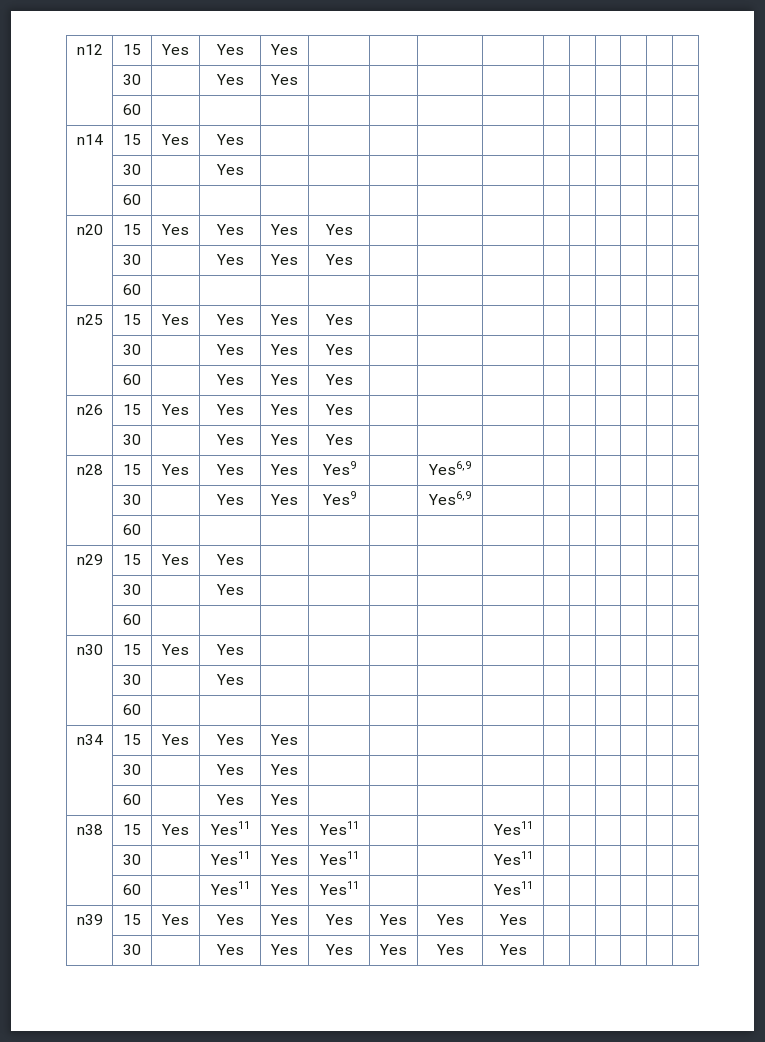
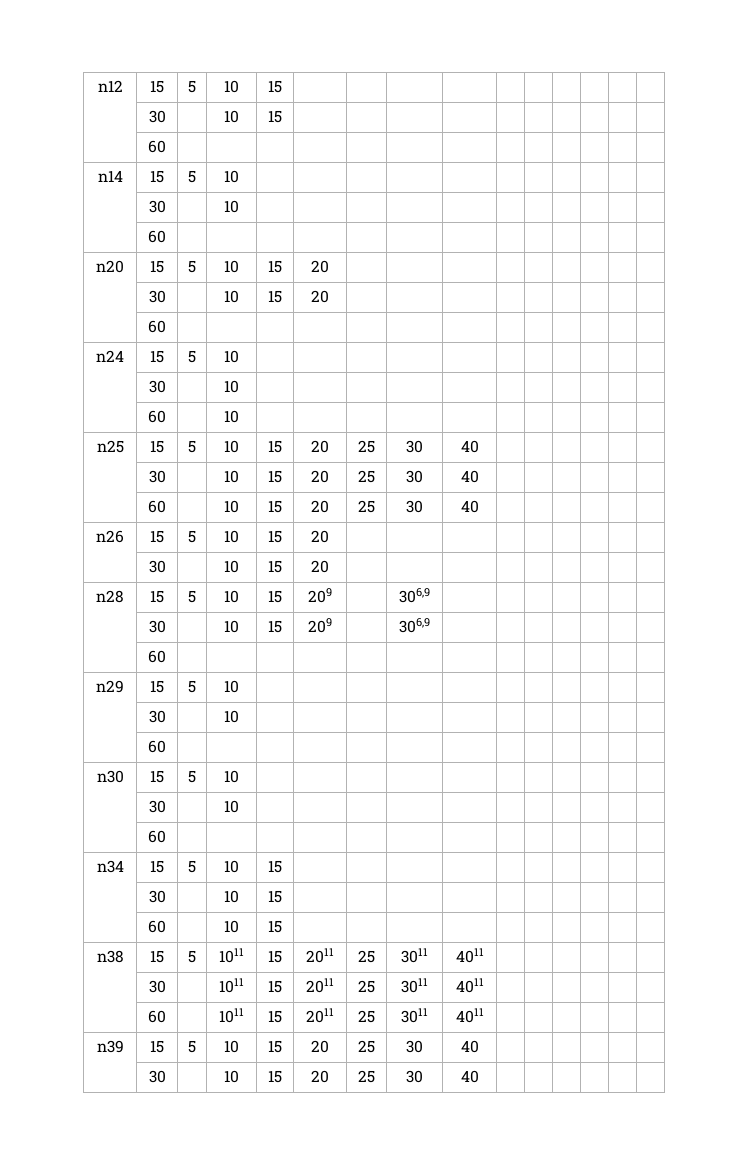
[161,44,189,55] [215,44,244,55] [270,44,298,55] [123,74,141,85] [215,74,244,85] [270,74,298,85] Yes | Yes | Yes | | | | | | | | | | // | 30 | | Yes | Yes -> [188,80,196,93] [224,80,239,93] [268,80,282,93] [148,110,166,123] [224,110,239,123] [268,110,282,123] 5 | 10 | 15 | | | | | | | | | | // | 30 | | 10 | 15
[161,134,189,145] [215,134,244,145] [123,164,141,175] [215,164,244,175] Yes | Yes | | | | | | | | | | | // | 30 | | Yes -> [188,170,196,183] [224,170,239,183] [148,200,166,213] [224,200,239,213] 5 | 10 | | | | | | | | | | | // | 30 | | 10
[161,224,189,235] [215,224,244,235] [270,224,298,235] [324,224,353,235] [123,254,141,265] [215,254,244,265] [270,254,298,265] [324,254,353,265] [123,284,141,295] [76,314,103,325] [123,314,141,325] [161,314,189,325] [215,314,244,325] [270,314,298,325] [324,314,353,325] [123,344,141,355] [215,344,244,355] [270,344,298,355] [324,344,353,355] [123,374,141,385] [215,374,244,385] [270,374,298,385] [324,374,353,385] [76,404,103,415] [123,404,141,415] [161,404,189,415] [215,404,244,415] [270,404,298,415] [324,404,353,415] [123,434,141,445] [215,434,244,445] [270,434,298,445] [324,434,353,445] [76,464,103,475] [123,464,141,475] [161,464,189,475] [215,464,244,475] [270,464,298,475] [321,461,356,475] [428,461,471,475] [123,494,141,505] [215,494,244,505] [270,494,298,505] [321,491,356,505] [428,491,471,505] Yes | Yes | Yes | Yes | | | | | | | | | // | 30 | | Yes | Yes | Yes | | | | | | | | | // | 60 | | | | | | | | | | | | | // n25 | 15 | Yes | Yes | Yes | Yes | | | | | | | | | // | 30 | | Yes | Yes | Yes | | | | | | | | | // | 60 | | Yes | Yes | Yes | | | | | | | | | // n26 | 15 | Yes | Yes | Yes | Yes | | | | | | | | | // | 30 | | Yes | Yes | Yes | | | | | | | | | // n28 | 15 | Yes | Yes | Yes | Yes9 | | Yes6,9 | | | | | | | // | 30 | | Yes | Yes | Yes9 | | Yes6,9 -> [188,260,196,273] [224,260,239,273] [268,260,282,273] [311,260,329,273] [148,290,166,303] [224,290,239,303] [268,290,282,303] [311,290,329,303] [148,320,166,333] [96,350,124,362] [150,350,164,363] [188,350,196,363] [224,350,239,363] [148,380,166,393] [224,380,239,393] [148,410,166,423] [224,410,239,423] [96,440,124,453] [150,440,164,453] [188,440,196,453] [224,440,239,453] [268,440,282,453] [311,440,329,453] [358,440,375,453] [406,440,423,453] [460,440,479,453] [148,470,166,483] [224,470,239,483] [268,470,282,483] [311,470,329,483] [358,470,375,483] [406,470,423,483] [460,470,479,483] [148,500,166,513] [224,500,239,513] [268,500,282,513] [311,500,329,513] [358,500,375,513] [406,500,423,513] [460,500,479,513] [96,530,124,543] [150,530,164,543] [188,530,196,543] [224,530,239,543] [268,530,282,543] [311,530,329,543] [148,560,166,573] [224,560,239,573] [268,560,282,573] [311,560,329,573] [96,590,124,603] [150,590,164,603] [188,590,196,603] [224,590,239,603] [268,590,282,603] [308,588,332,603] [399,588,430,603] [148,620,166,633] [224,620,239,633] [268,620,282,633] [308,618,332,633] [399,618,430,633] 5 | 10 | 15 | 20 | | | | | | | | | // | 30 | | 10 | 15 | 20 | | | | | | | | | // | 60 | | | | | | | | | | | | | // n24 | 15 | 5 | 10 | | | | | | | | | | | // | 30 | | 10 | | | | | | | | | | | // | 60 | | 10 | | | | | | | | | | | // n25 | 15 | 5 | 10 | 15 | 20 | 25 | 30 | 40 | | | | | | // | 30 | | 10 | 15 | 20 | 25 | 30 | 40 | | | | | | // | 60 | | 10 | 15 | 20 | 25 | 30 | 40 | | | | | | // n26 | 15 | 5 | 10 | 15 | 20 | | | | | | | | | // | 30 | | 10 | 15 | 20 | | | | | | | | | // n28 | 15 | 5 | 10 | 15 | 209 | | 306,9 | | | | | | | // | 30 | | 10 | 15 | 209 | | 306,9
[161,554,189,565] [215,554,244,565] [123,584,141,595] [215,584,244,595] Yes | Yes | | | | | | | | | | | // | 30 | | Yes -> [188,680,196,693] [224,680,239,693] [148,710,166,723] [224,710,239,723] 5 | 10 | | | | | | | | | | | // | 30 | | 10
[161,644,189,655] [215,644,244,655] [123,674,141,685] [215,674,244,685] Yes | Yes | | | | | | | | | | | // | 30 | | Yes -> [188,770,196,783] [224,770,239,783] [148,800,166,813] [224,800,239,813] 5 | 10 | | | | | | | | | | | // | 30 | | 10
[161,734,189,745] [215,734,244,745] [270,734,298,745] [123,764,141,775] [215,764,244,775] [270,764,298,775] [123,794,141,805] [215,794,244,805] [270,794,298,805] Yes | Yes | Yes | | | | | | | | | | // | 30 | | Yes | Yes | | | | | | | | | | // | 60 | | Yes | Yes -> [188,860,196,873] [224,860,239,873] [268,860,282,873] [148,890,166,903] [224,890,239,903] [268,890,282,903] [148,920,166,933] [224,920,239,933] [268,920,282,933] 5 | 10 | 15 | | | | | | | | | | // | 30 | | 10 | 15 | | | | | | | | | | // | 60 | | 10 | 15
[161,824,189,835] [209,821,250,835] [270,824,298,835] [318,821,359,835] [492,821,533,835] [123,854,141,865] [209,851,250,865] [270,854,298,865] [318,851,359,865] [492,851,533,865] [123,884,141,895] [209,881,250,895] [270,884,298,895] [318,881,359,895] [492,881,533,895] [76,914,103,925] [123,914,141,925] [161,914,189,925] [215,914,244,925] [270,914,298,925] [324,914,353,925] [379,914,407,925] [435,914,464,925] [498,914,527,925] [123,944,141,955] [215,944,244,955] [270,944,298,955] [324,944,353,955] [379,944,407,955] [435,944,464,955] [498,944,527,955] Yes | Yes11 | Yes | Yes11 | | | Yes11 | | | | | | // | 30 | | Yes11 | Yes | Yes11 | | | Yes11 | | | | | | // | 60 | | Yes11 | Yes | Yes11 | | | Yes11 | | | | | | // n39 | 15 | Yes | Yes | Yes | Yes | Yes | Yes | Yes | | | | | | // | 30 | | Yes | Yes | Yes | Yes | Yes | Yes -> [188,950,196,963] [219,948,244,963] [268,950,282,963] [306,948,334,963] [358,950,375,963] [401,948,428,963] [455,948,484,963] [148,980,166,993] [219,978,244,993] [268,980,282,993] [306,978,334,993] [358,980,375,993] [401,978,428,993] [455,978,484,993] [148,1010,166,1023] [219,1008,244,1023] [268,1010,282,1023] [306,1008,334,1023] [358,1010,375,1023] [401,1008,428,1023] [455,1008,484,1023] [96,1040,124,1053] [150,1040,164,1053] [188,1040,196,1053] [224,1040,239,1053] [268,1040,282,1053] [311,1040,329,1053] [358,1040,375,1053] [406,1040,423,1053] [460,1040,479,1053] [148,1070,166,1083] [224,1070,239,1083] [268,1070,282,1083] [311,1070,329,1083] [358,1070,375,1083] [406,1070,423,1083] [460,1070,479,1083] 5 | 1011 | 15 | 2011 | 25 | 3011 | 4011 | | | | | | // | 30 | | 1011 | 15 | 2011 | 25 | 3011 | 4011 | | | | | | // | 60 | | 1011 | 15 | 2011 | 25 | 3011 | 4011 | | | | | | // n39 | 15 | 5 | 10 | 15 | 20 | 25 | 30 | 40 | | | | | | // | 30 | | 10 | 15 | 20 | 25 | 30 | 40

